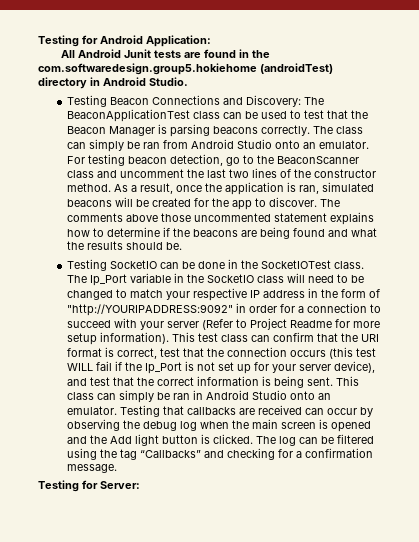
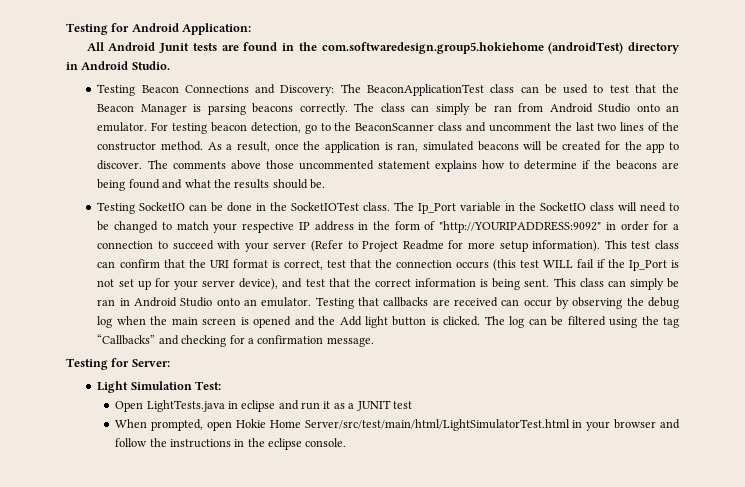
(140, 485) none -> [97,381,222,393] [115,400,412,412] [115,419,681,431] [115,438,347,450] // Light Simulation Test: // Open LightTests.java in eclipse and run it as a JUNIT test // When prompted, open Hokie Home Server/src/test/main/html/LightSimulatorTest.html in your browser and follow the instructions in the eclipse console.

